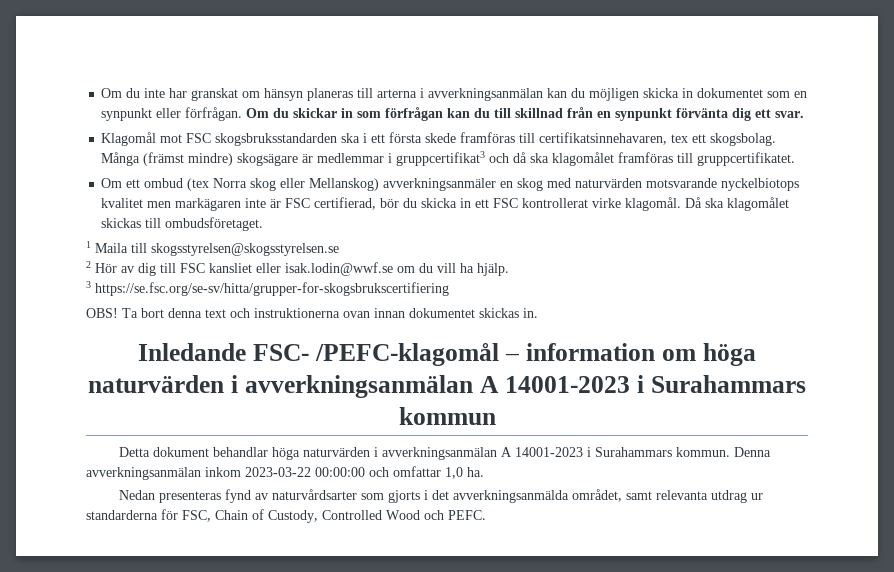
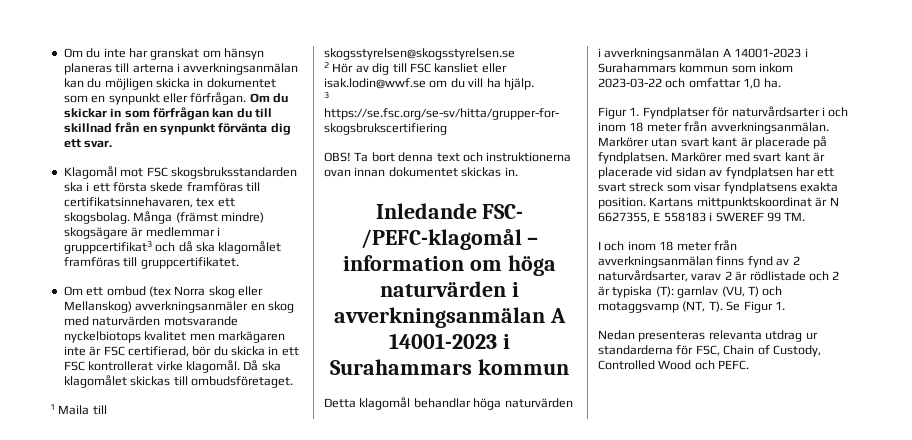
[152,447,209,457] dokument -> [359,397,411,410] klagomål
[675,447,771,457] [86,467,201,480] kommun. Denna avverkningsanmälan -> [679,63,756,73] kommun som
[315,467,365,477] 00:00:00 -> (662, 83) none
[118,489,652,503] Nedan presenteras fynd av naturvårdsarter som gjorts i det avverkningsanmälda området, samt -> [598,106,849,119] [598,121,829,134] [598,136,828,149] [598,152,825,164] [598,167,835,179] [598,182,838,194] [598,197,839,209] [598,212,806,223] [598,240,737,251] [598,256,800,268] [598,270,840,282] [598,286,783,298] [598,301,785,313] [598,330,706,342] Figur 1. Fyndplatser för naturvårdsarter i och inom 18 meter från avverkningsanmälan. Markörer utan svart kant är placerade på fyndplatsen. Markörer med svart kant är placerade vid sidan av fyndplatsen har ett svart streck som visar fyndplatsens exakta position. Kartans mittpunktskoordinat är N 6627355, E 558183 i SWEREF 99 TM. // I och inom 18 meter från avverkningsanmälan finns fynd av 2 naturvårdsarter, varav 2 är rödlistade och 2 är typiska (T): garnlav (VU, T) och motaggsvamp (NT, T). Se Figur 1. // Nedan presenteras

